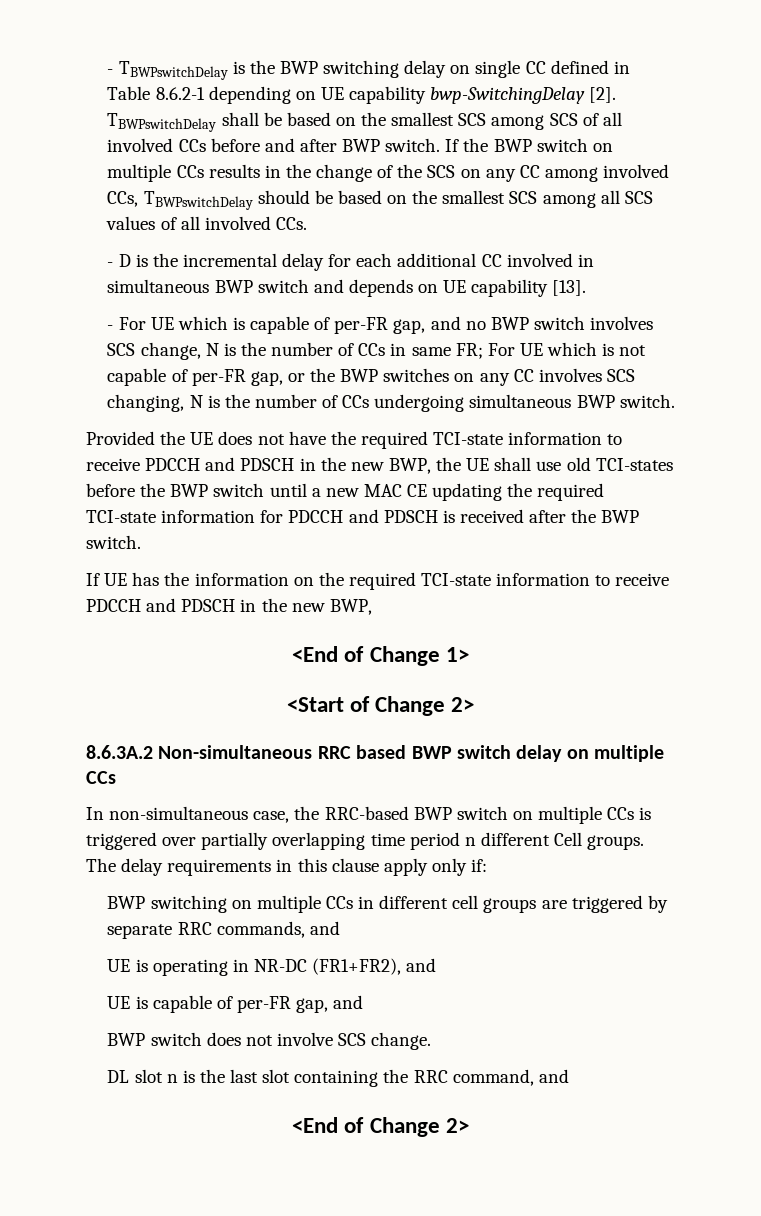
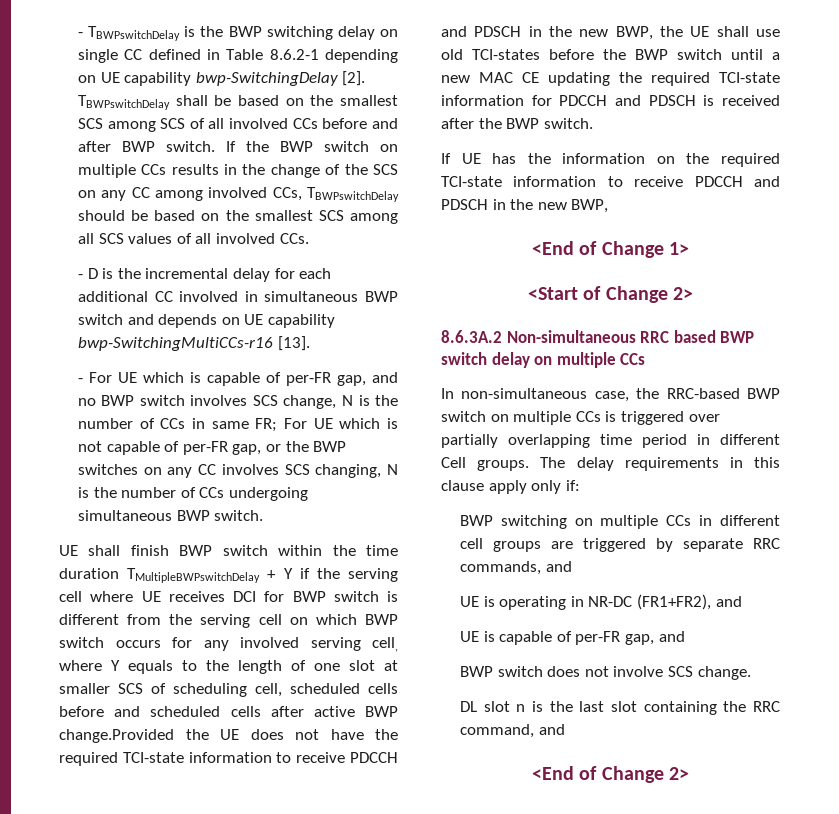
(549, 288) none -> [77,337,273,351] bwp-SwitchingMultiCCs-r16
[86,431,155,445] Provided -> [59,545,398,556] [59,568,398,583] [59,591,398,602] [59,614,398,628] [59,637,398,652] [59,660,398,674] [59,683,398,697] [59,706,398,717] [59,729,174,743] UE shall finish BWP switch within the time duration TMultipleBWPswitchDelay + Y if the serving cell where UE receives DCI for BWP switch is different from the serving cell on which BWP switch occurs for any involved serving cell, where Y equals to the length of one slot at smaller SCS of scheduling cell, scheduled cells before and scheduled cells after active BWP change.Provided
[464,837,476,846] n -> [697,434,710,445] in

